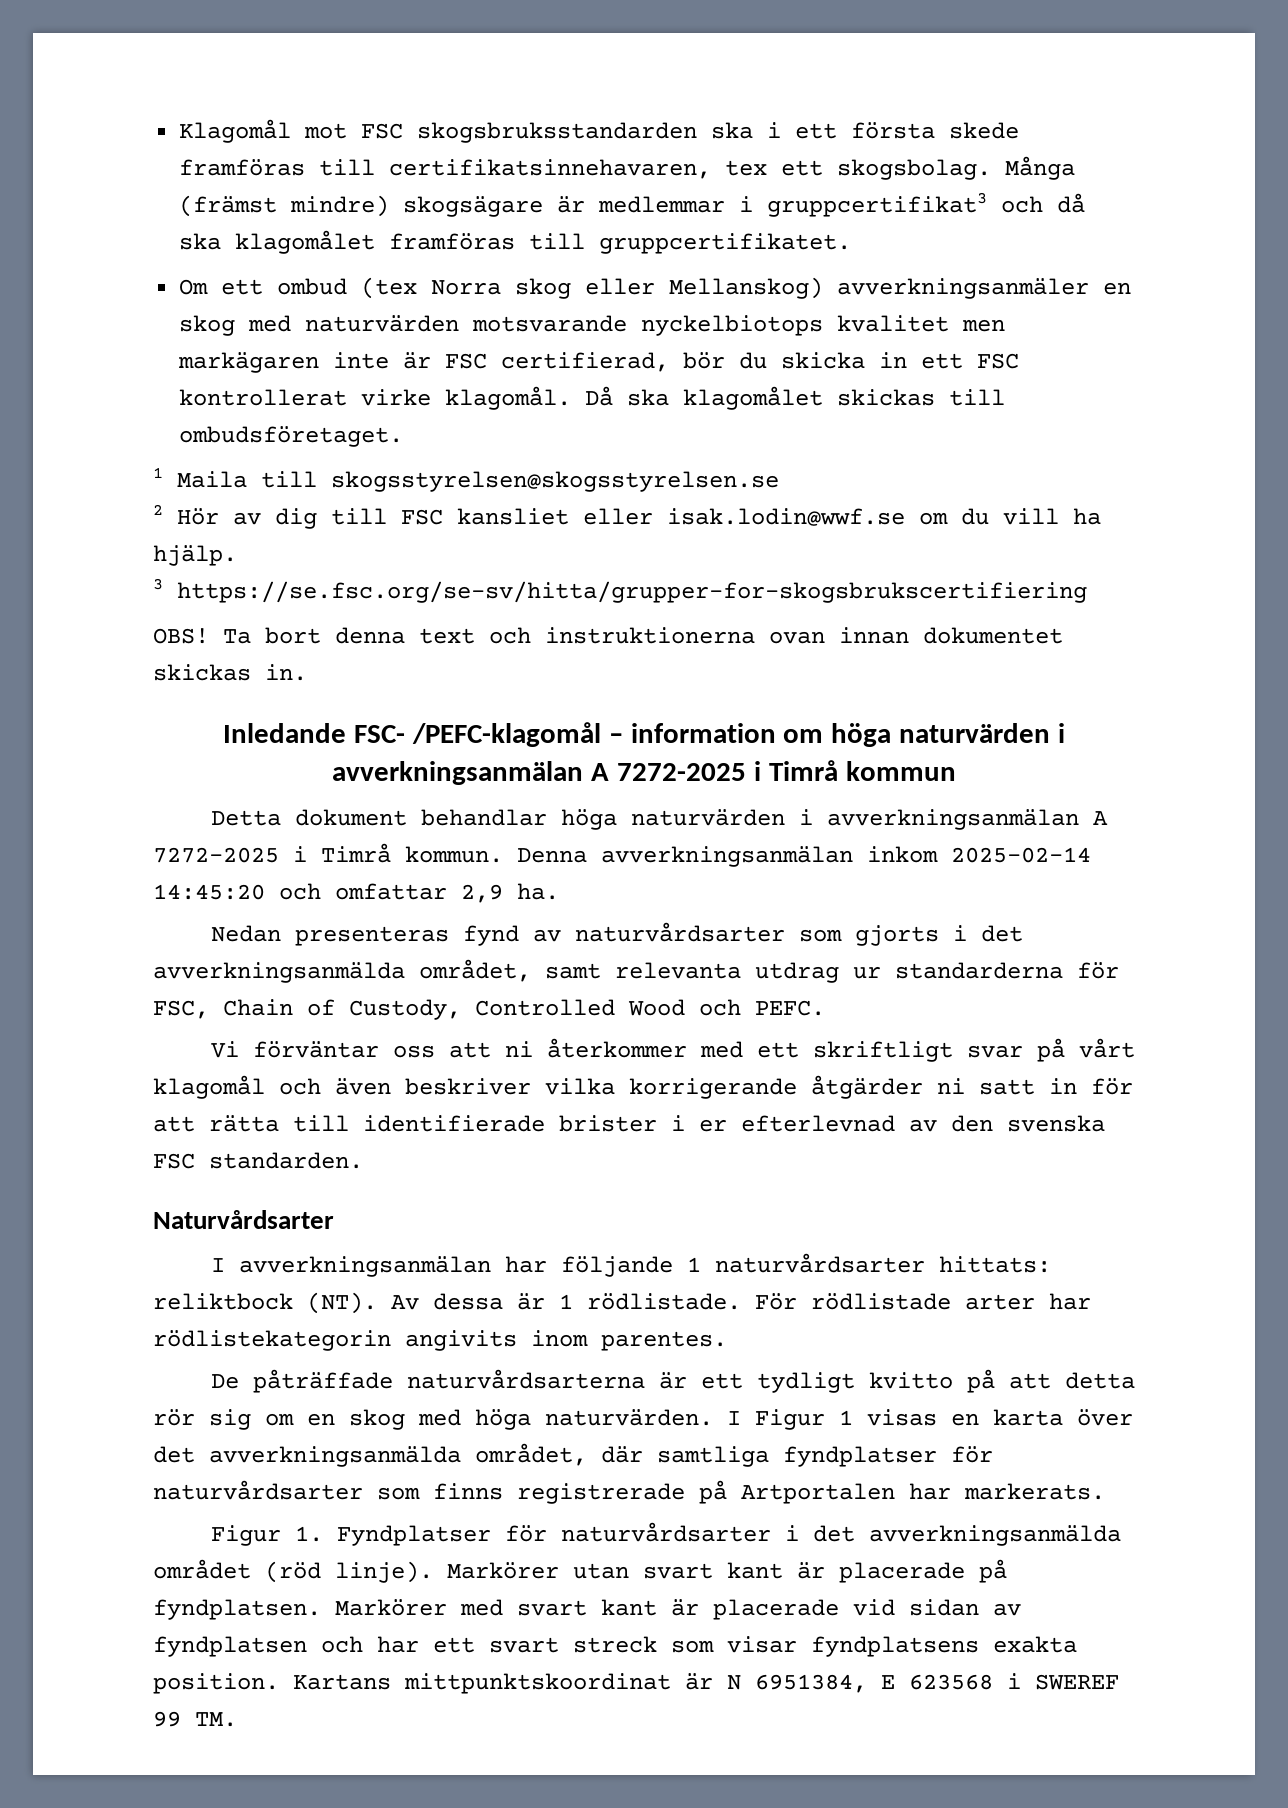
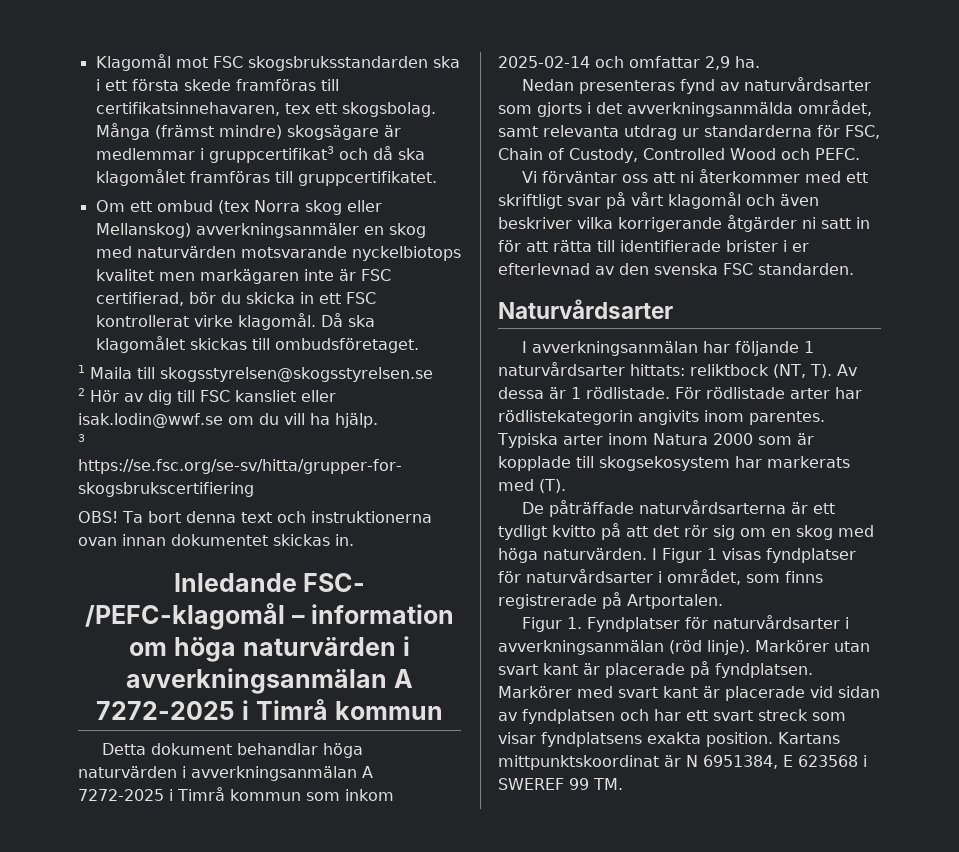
[405,846,853,867] kommun. Denna avverkningsanmälan -> [230,789,340,801] kommun som
[153,884,265,900] 14:45:20 -> (590, 62) none
[307,1292,377,1314] (NT). -> [773,364,832,378] (NT, T).
(727, 1341) none -> [497,433,814,448] [498,456,850,471] [498,479,566,493] Typiska arter inom Natura 2000 som är kopplade till skogsekosystem har markerats med (T).
[1064,1372,1135,1389] detta -> [653,525,679,537] det
[951,1409,1133,1426] [153,1443,769,1467] en karta över det avverkningsanmälda området, där samtliga -> (761, 554) none
(363, 1490) none -> [658,569,741,585] i området,
[741,1483,1105,1504] Artportalen har markerats. -> [627,594,723,609] Artportalen.
[812,1525,1121,1546] [153,1559,251,1579] det avverkningsanmälda området -> [498,640,664,655] avverkningsanmälan

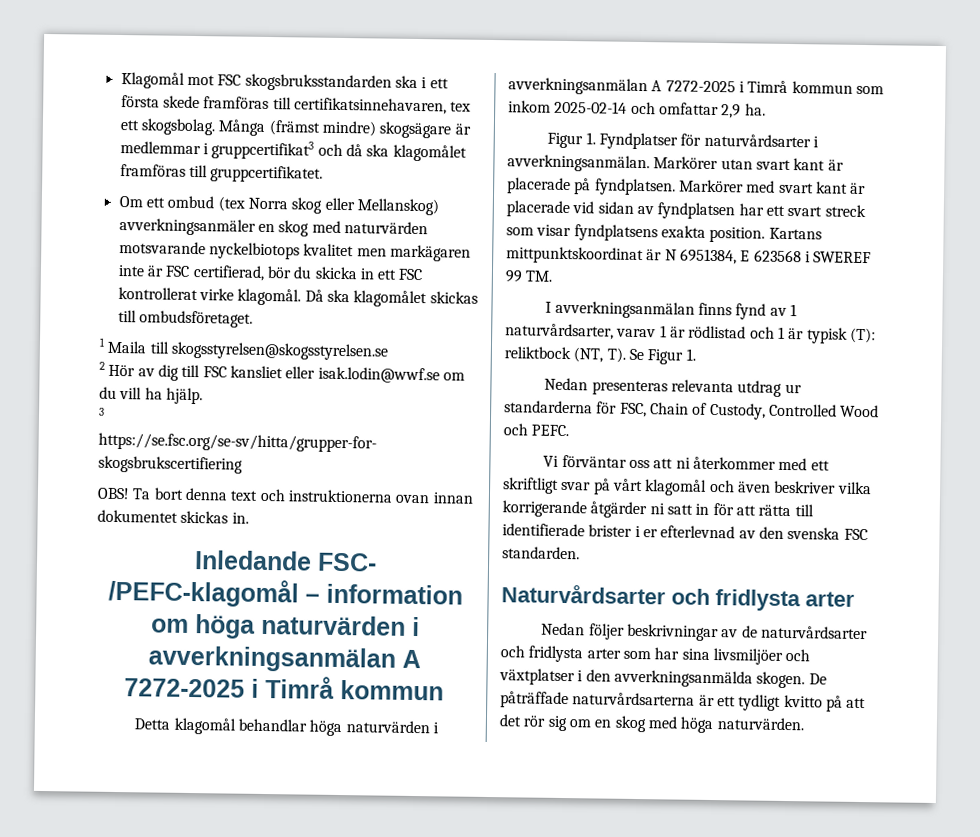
[151,743,233,755] dokument -> [173,717,236,735] klagomål
[522,77,872,94] [498,100,872,117] [498,126,538,137] Nedan presenteras fynd av naturvårdsarter som gjorts i det avverkningsanmälda området, samt -> [547,132,820,150] [507,154,844,173] [507,177,867,196] [506,200,866,220] [506,224,822,243] [506,246,872,265] [505,270,553,283] [545,300,798,320] [505,323,876,344] [504,346,696,365] [544,377,668,396] Figur 1. Fyndplatser för naturvårdsarter i avverkningsanmälan. Markörer utan svart kant är placerade på fyndplatsen. Markörer med svart kant är placerade vid sidan av fyndplatsen har ett svart streck som visar fyndplatsens exakta position. Kartans mittpunktskoordinat är N 6951384, E 623568 i SWEREF 99 TM. // I avverkningsanmälan finns fynd av 1 naturvårdsarter, varav 1 är rödlistad och 1 är typisk (T): reliktbock (NT, T). Se Figur 1. // Nedan presenteras
[522,341,815,356] [498,362,857,378] [498,387,862,399] [498,410,825,425] [497,433,814,448] [498,456,850,471] [498,479,566,493] // I avverkningsanmälan har följande 1 naturvårdsarter hittats: reliktbock (NT, T). Av dessa är 1 rödlistade. För rödlistade arter har rödlistekategorin angivits inom parentes. Typiska arter inom Natura 2000 som är kopplade till skogsekosystem har markerats med (T). // -> [671,588,855,612] [541,622,869,642] [500,645,811,665] [499,668,806,689] och fridlysta arter // Nedan följer beskrivningar av de naturvårdsarter och fridlysta arter som har sina livsmiljöer och växtplatser i den avverkningsanmälda skogen.
[652,548,856,563] [498,569,823,585] [498,592,723,609] [522,615,850,632] [498,640,870,655] [498,661,813,678] [498,686,880,701] [498,709,846,724] [498,732,840,747] [498,755,867,770] [498,778,623,790] I Figur 1 visas fyndplatser för naturvårdsarter i området, som finns registrerade på Artportalen. // Figur 1. Fyndplatser för naturvårdsarter i avverkningsanmälan (röd linje). Markörer utan svart kant är placerade på fyndplatsen. Markörer med svart kant är placerade vid sidan av fyndplatsen och har ett svart streck som visar fyndplatsens exakta position. Kartans mittpunktskoordinat är N 6951384, E 623568 i SWEREF 99 TM. -> (805, 724) none

